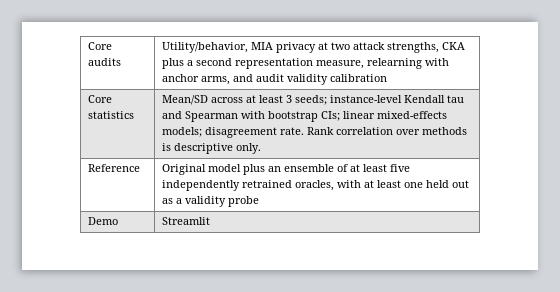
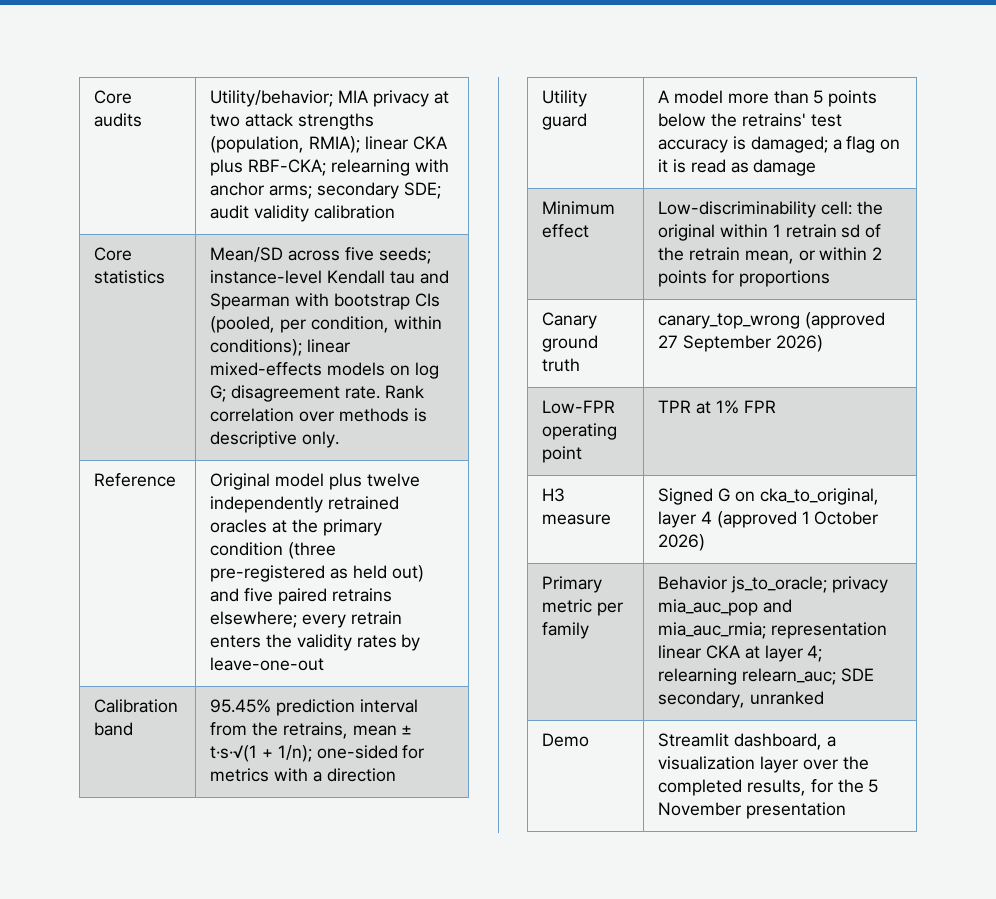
[162,42,249,53] Utility/behavior, -> [210,90,334,107] Utility/behavior;
[387,42,466,53] [162,58,450,69] [162,74,254,85] strengths, CKA plus a second representation measure, relearning with anchor arms, and -> [297,113,374,130] [210,136,447,153] [210,159,449,176] [210,182,441,199] strengths (population, RMIA); linear CKA plus RBF-CKA; relearning with anchor arms; secondary SDE;
[246,95,293,103] at least 3 -> [344,247,374,261] five
[321,111,448,121] [162,127,203,137] CIs; linear mixed-effects models; -> [414,293,440,307] [210,316,442,333] [210,339,351,356] [210,362,439,379] [210,385,227,402] CIs (pooled, per condition, within conditions); linear mixed-effects models on log G;
[268,164,411,172] [162,180,470,191] [162,196,260,207] [88,217,119,225] [162,217,211,225] an ensemble of at least five independently retrained oracles, with at least one held out as a validity probe // Demo | Streamlit -> [366,473,420,487] [210,496,400,513] [210,519,382,536] [210,542,337,559] [210,565,424,582] [210,588,392,605] [210,611,402,628] [210,634,421,651] [210,657,325,671] [94,699,179,713] [94,722,134,736] [210,699,418,716] [210,722,413,739] [210,745,425,762] [210,768,396,782] [542,90,588,107] [542,113,588,130] [658,90,877,107] [658,113,842,127] [658,136,900,153] [658,159,817,176] [542,201,616,215] [542,224,590,238] [658,201,883,218] [658,224,881,241] [658,247,882,264] [658,270,830,287] [542,312,598,329] [542,335,599,352] [542,358,581,372] [658,312,886,329] [658,335,823,352] [542,400,616,414] [542,423,618,440] [542,446,583,463] [658,400,776,414] [542,488,566,502] [542,514,612,525] [658,488,879,505] [658,511,879,528] [658,534,706,551] [542,576,603,593] [542,599,624,616] [542,622,590,639] [658,576,888,593] [658,599,793,616] [658,622,888,639] [658,645,823,662] [658,668,874,685] [658,691,825,708] [542,733,590,747] [658,733,836,750] [658,756,869,773] [658,779,879,796] [658,802,847,819] twelve independently retrained oracles at the primary condition (three pre-registered as held out) and five paired retrains elsewhere; every retrain enters the validity rates by leave-one-out // Calibration band | 95.45% prediction interval from the retrains, mean ± t·s·√(1 + 1/n); one-sided for metrics with a direction // Utility guard | A model more than 5 points below the retrains' test accuracy is damaged; a flag on it is read as damage // Minimum effect | Low-discriminability cell: the original within 1 retrain sd of the retrain mean, or within 2 points for proportions // Canary ground truth | canary_top_wrong (approved 27 September 2026) // Low-FPR operating point | TPR at 1% FPR // H3 measure | Signed G on cka_to_original, layer 4 (approved 1 October 2026) // Primary metric per family | Behavior js_to_oracle; privacy mia_auc_pop and mia_auc_rmia; representation linear CKA at layer 4; relearning relearn_auc; SDE secondary, unranked // Demo | Streamlit dashboard, a visualization layer over the completed results, for the 5 November presentation

